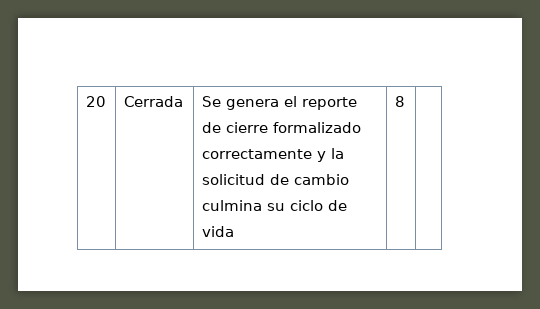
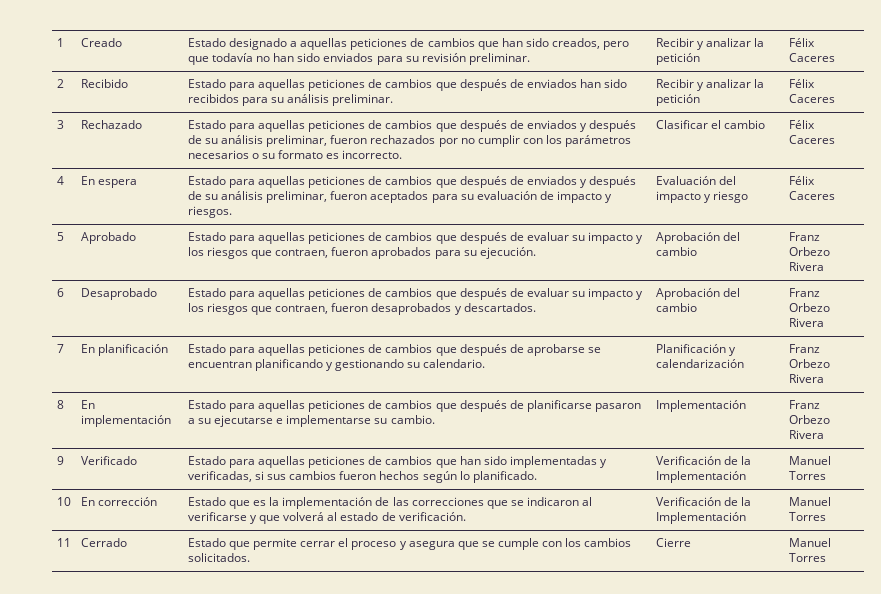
[85,96,106,107] [123,96,183,107] [201,96,357,110] [201,122,361,133] [201,148,344,162] [201,174,349,185] [201,200,347,211] [201,226,234,237] [394,96,405,107] 20 | Cerrada | Se genera el reporte de cierre formalizado correctamente y la solicitud de cambio culmina su ciclo de vida | 8 | -> [56,38,64,47] [80,38,122,47] [187,38,630,50] [187,53,530,65] [655,38,765,50] [655,53,700,65] [788,38,815,47] [788,53,835,62] [56,79,64,88] [80,79,128,88] [187,79,628,91] [187,94,394,106] [655,79,765,91] [655,94,700,106] [788,79,815,88] [788,94,835,103] [56,120,64,129] [80,120,142,129] [187,120,637,132] [187,135,632,147] [187,150,403,159] [655,120,766,129] [788,120,815,129] [788,135,835,144] [56,176,64,185] [80,176,137,188] [187,176,637,188] [187,191,613,203] [187,206,232,218] [655,176,736,185] [655,191,749,203] [788,176,815,185] [788,191,835,200] [56,232,64,241] [80,232,136,244] [187,232,644,244] [187,247,536,259] [655,232,740,244] [655,247,697,256] [788,232,820,241] [788,247,830,256] [788,262,824,271] [56,288,64,297] [80,288,157,300] [187,288,644,300] [187,303,536,315] [655,288,740,300] [655,303,697,312] [788,288,820,297] [788,303,830,312] [788,318,824,327] [56,344,64,353] [80,344,168,356] [187,344,601,356] [187,359,486,371] [655,344,736,356] [655,359,744,368] [788,344,820,353] [788,359,830,368] [788,374,824,383] [56,400,64,409] [80,400,95,409] [80,415,171,427] [187,400,641,412] [187,415,435,427] [655,400,746,412] [788,400,820,409] [788,415,830,424] [788,430,824,439] [56,456,64,465] [80,456,137,465] [187,456,607,468] [187,471,537,483] [655,456,752,465] [655,471,746,483] [788,456,831,465] [788,471,826,480] [56,497,71,506] [80,497,157,506] [187,497,593,509] [187,512,466,524] [655,497,752,506] [655,512,746,524] [788,497,831,506] [788,512,826,521] [56,538,71,547] [80,538,127,547] [187,538,632,550] [187,553,250,562] [655,538,691,547] [788,538,831,547] [788,553,826,562] 1 | Creado | Estado designado a aquellas peticiones de cambios que han sido creados, pero que todavía no han sido enviados para su revisión preliminar. | Recibir y analizar la petición | Félix Caceres // 2 | Recibido | Estado para aquellas peticiones de cambios que después de enviados han sido recibidos para su análisis preliminar. | Recibir y analizar la petición | Félix Caceres // 3 | Rechazado | Estado para aquellas peticiones de cambios que después de enviados y después de su análisis preliminar, fueron rechazados por no cumplir con los parámetros necesarios o su formato es incorrecto. | Clasificar el cambio | Félix Caceres // 4 | En espera | Estado para aquellas peticiones de cambios que después de enviados y después de su análisis preliminar, fueron aceptados para su evaluación de impacto y riesgos. | Evaluación del impacto y riesgo | Félix Caceres // 5 | Aprobado | Estado para aquellas peticiones de cambios que después de evaluar su impacto y los riesgos que contraen, fueron aprobados para su ejecución. | Aprobación del cambio | Franz Orbezo Rivera // 6 | Desaprobado | Estado para aquellas peticiones de cambios que después de evaluar su impacto y los riesgos que contraen, fueron desaprobados y descartados. | Aprobación del cambio | Franz Orbezo Rivera // 7 | En planificación | Estado para aquellas peticiones de cambios que después de aprobarse se encuentran planificando y gestionando su calendario. | Planificación y calendarización | Franz Orbezo Rivera // 8 | En implementación | Estado para aquellas peticiones de cambios que después de planificarse pasaron a su ejecutarse e implementarse su cambio. | Implementación | Franz Orbezo Rivera // 9 | Verificado | Estado para aquellas peticiones de cambios que han sido implementadas y verificadas, si sus cambios fueron hechos según lo planificado. | Verificación de la Implementación | Manuel Torres // 10 | En corrección | Estado que es la implementación de las correcciones que se indicaron al verificarse y que volverá al estado de verificación. | Verificación de la Implementación | Manuel Torres // 11 | Cerrado | Estado que permite cerrar el proceso y asegura que se cumple con los cambios solicitados. | Cierre | Manuel Torres

